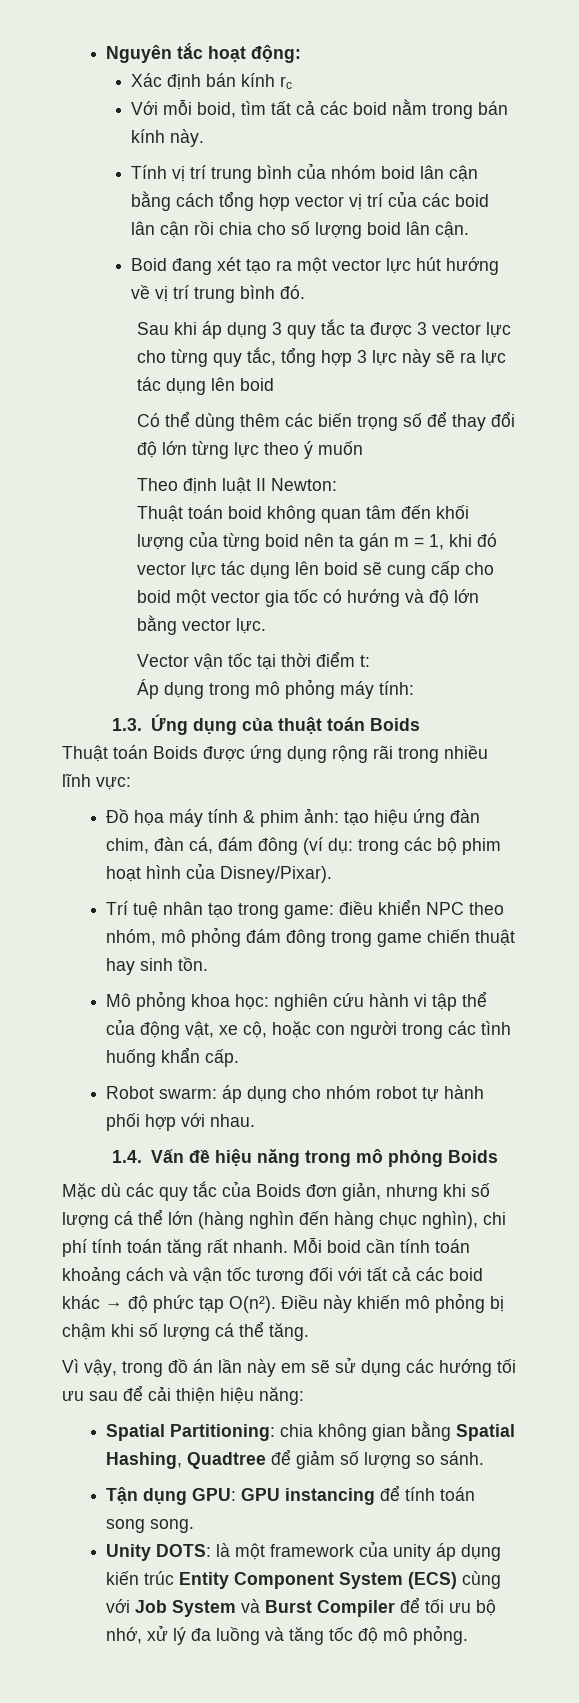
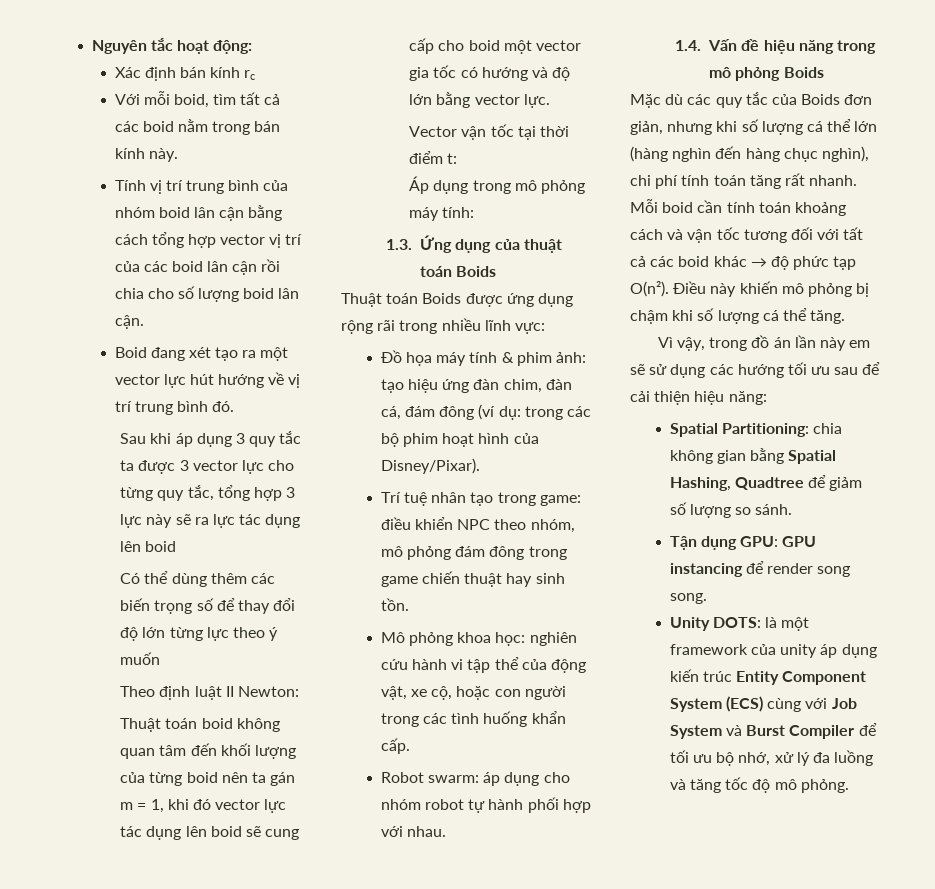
[405,1487,476,1501] tính toán -> [767,563,814,574] render

